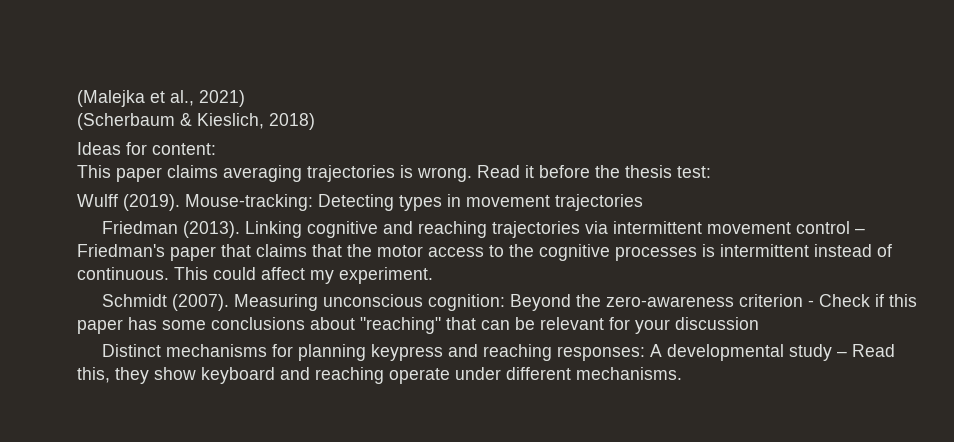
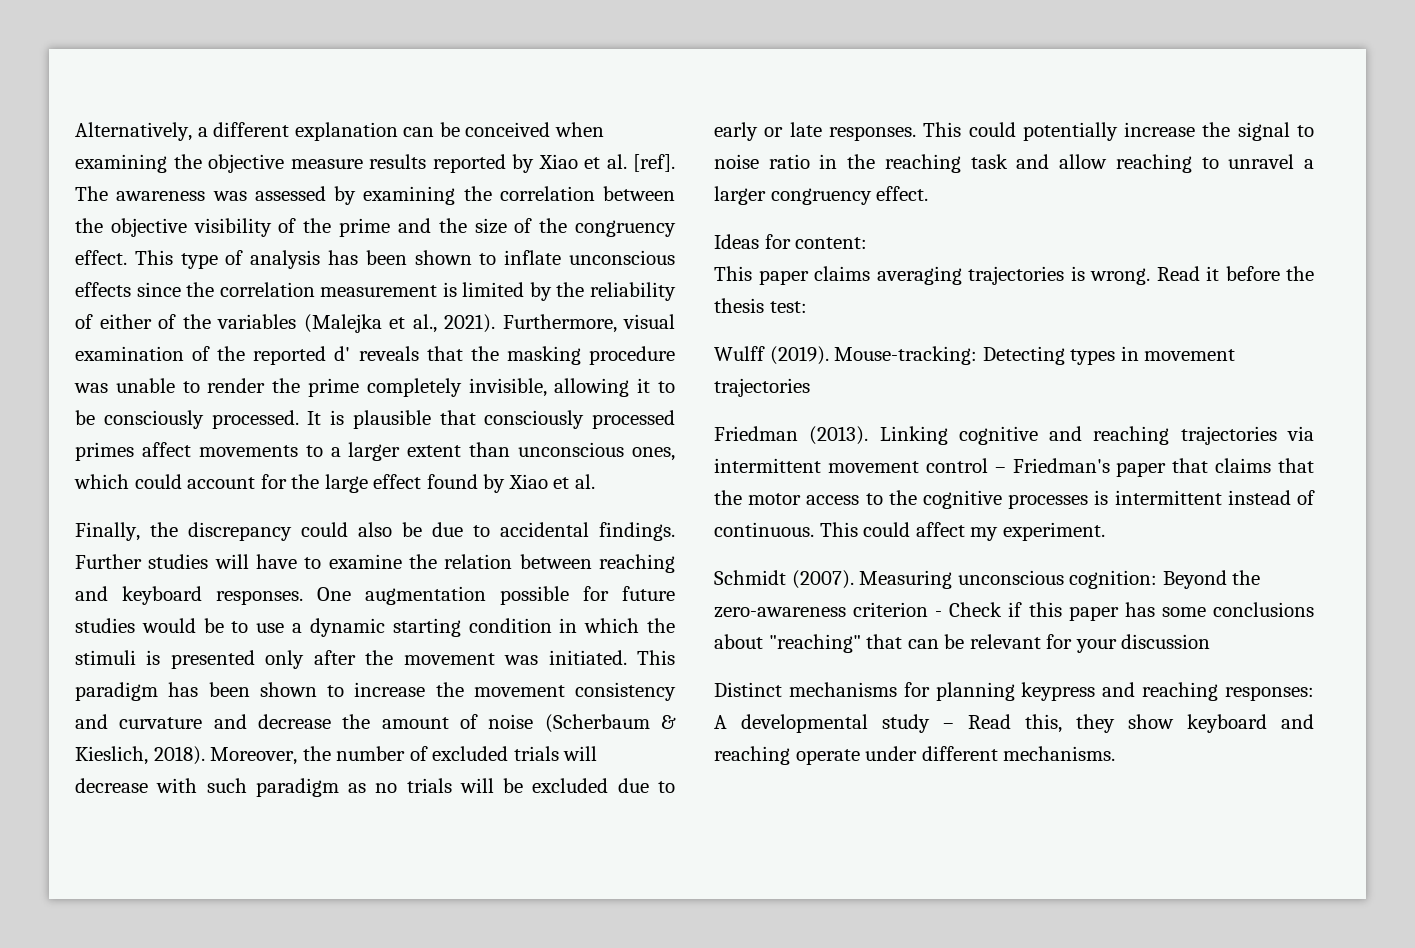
[77,90,245,107] [77,113,315,130] (Malejka et al., 2021) // (Scherbaum & Kieslich, 2018) -> [75,122,604,141] [75,154,675,173] [75,186,675,205] [75,218,676,237] [75,250,675,269] [75,282,676,301] [75,314,675,333] [75,346,676,365] [74,378,675,397] [75,410,675,429] [75,442,676,461] [74,474,595,493] [75,522,675,541] [75,554,676,573] [75,586,675,605] [75,618,675,637] [75,650,676,669] [75,682,676,701] [75,714,676,733] [75,746,598,765] [75,778,675,797] [714,122,1314,141] [714,154,1314,173] [714,186,929,205] Alternatively, a different explanation can be conceived when examining the objective measure results reported by Xiao et al. [ref]. The awareness was assessed by examining the correlation between the objective visibility of the prime and the size of the congruency effect. This type of analysis has been shown to inflate unconscious effects since the correlation measurement is limited by the reliability of either of the variables (Malejka et al., 2021). Furthermore, visual examination of the reported d' reveals that the masking procedure was unable to render the prime completely invisible, allowing it to be consciously processed. It is plausible that consciously processed primes affect movements to a larger extent than unconscious ones, which could account for the large effect found by Xiao et al. // Finally, the discrepancy could also be due to accidental findings. Further studies will have to examine the relation between reaching and keyboard responses. One augmentation possible for future studies would be to use a dynamic starting condition in which the stimuli is presented only after the movement was initiated. This paradigm has been shown to increase the movement consistency and curvature and decrease the amount of noise (Scherbaum & Kieslich, 2018). Moreover, the number of excluded trials will decrease with such paradigm as no trials will be excluded due to early or late responses. This could potentially increase the signal to noise ratio in the reaching task and allow reaching to unravel a larger congruency effect.

